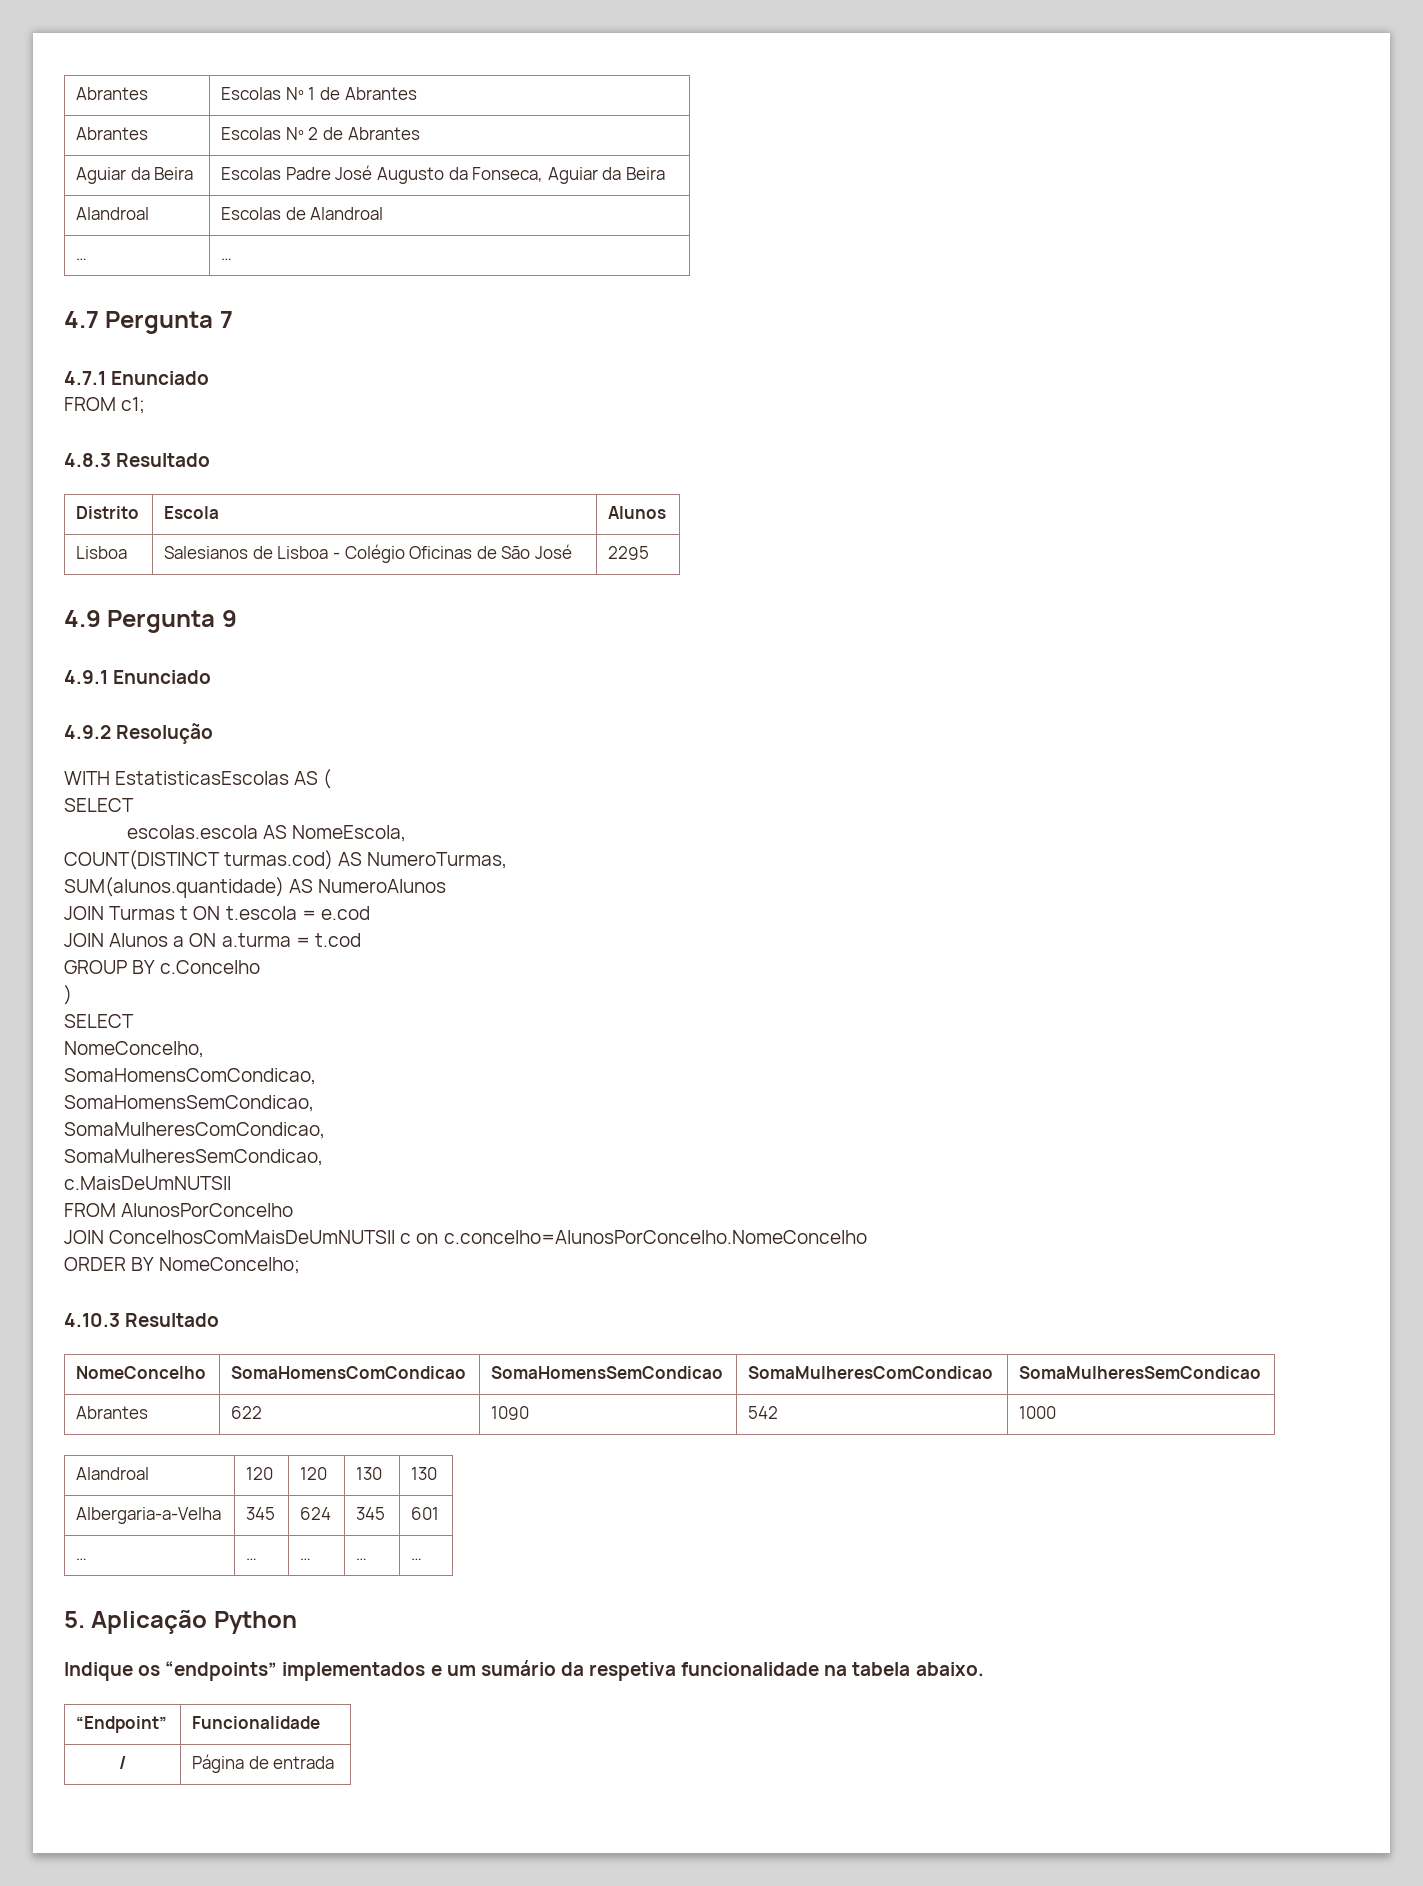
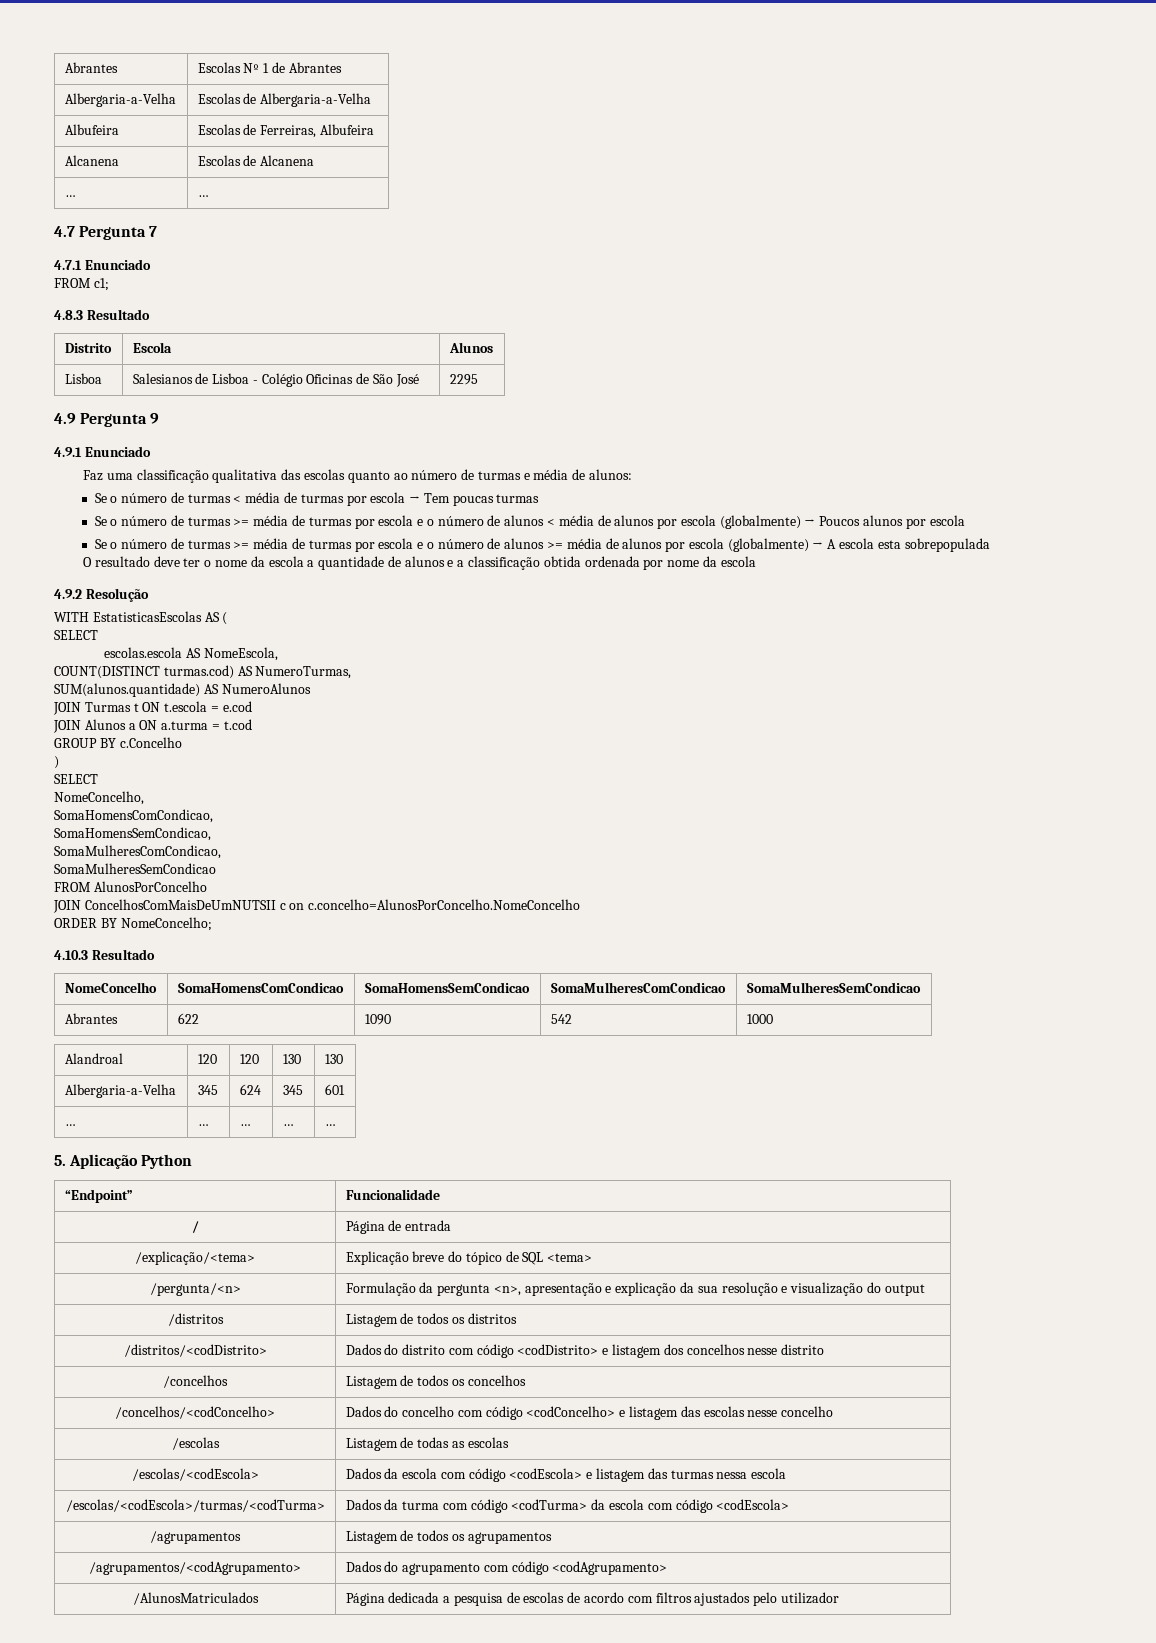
[76,127,149,140] [221,127,420,140] [76,167,194,184] [221,165,665,184] [76,207,150,220] [221,207,384,220] Abrantes | Escolas Nº 2 de Abrantes // Aguiar da Beira | Escolas Padre José Augusto da Fonseca, Aguiar da Beira // Alandroal | Escolas de Alandroal -> [64,93,176,107] [197,93,372,107] [64,124,119,135] [197,124,374,138] [64,155,119,166] [197,155,315,166] Albergaria-a-Velha | Escolas de Albergaria-a-Velha // Albufeira | Escolas de Ferreiras, Albufeira // Alcanena | Escolas de Alcanena
(212, 677) none -> [83,469,633,483] [94,492,540,506] [94,515,965,529] [94,538,990,552] [83,556,756,570] // Faz uma classificação qualitativa das escolas quanto ao número de turmas e média de alunos: // Se o número de turmas < média de turmas por escola → Tem poucas turmas // Se o número de turmas >= média de turmas por escola e o número de alunos < média de alunos por escola (globalmente) → Poucos alunos por escola // Se o número de turmas >= média de turmas por escola e o número de alunos >= média de alunos por escola (globalmente) → A escola esta sobrepopulada // O resultado deve ter o nome da escola a quantidade de alunos e a classificação obtida ordenada por nome da escola
[64,1149,323,1166] [64,1176,231,1190] SomaMulheresSemCondicao, // c.MaisDeUmNUTSII -> [54,863,216,874] SomaMulheresSemCondicao
[64,1660,984,1681] // Indique os “endpoints” implementados e um sumário da respetiva funcionalidade na tabela abaixo. -> (193, 1161) none
(335, 1762) none -> [135,1251,255,1265] [345,1251,593,1265] [149,1283,241,1296] [345,1282,925,1296] [167,1313,224,1326] [345,1313,517,1327] [123,1344,267,1357] [345,1344,825,1358] [163,1375,228,1388] [345,1375,526,1389] [115,1406,275,1419] [345,1406,834,1420] [171,1437,220,1450] [345,1437,509,1451] [131,1468,259,1481] [345,1468,787,1482] [65,1499,325,1512] [345,1499,790,1513] [150,1531,241,1544] [345,1530,552,1544] [89,1561,301,1575] [345,1561,668,1575] [132,1592,259,1605] [345,1592,839,1606] // /explicação/<tema> | Explicação breve do tópico de SQL <tema> // /pergunta/<n> | Formulação da pergunta <n>, apresentação e explicação da sua resolução e visualização do output // /distritos | Listagem de todos os distritos // /distritos/<codDistrito> | Dados do distrito com código <codDistrito> e listagem dos concelhos nesse distrito // /concelhos | Listagem de todos os concelhos // /concelhos/<codConcelho> | Dados do concelho com código <codConcelho> e listagem das escolas nesse concelho // /escolas | Listagem de todas as escolas // /escolas/<codEscola> | Dados da escola com código <codEscola> e listagem das turmas nessa escola // /escolas/<codEscola>/turmas/<codTurma> | Dados da turma com código <codTurma> da escola com código <codEscola> // /agrupamentos | Listagem de todos os agrupamentos // /agrupamentos/<codAgrupamento> | Dados do agrupamento com código <codAgrupamento> // /AlunosMatriculados | Página dedicada a pesquisa de escolas de acordo com filtros ajustados pelo utilizador

